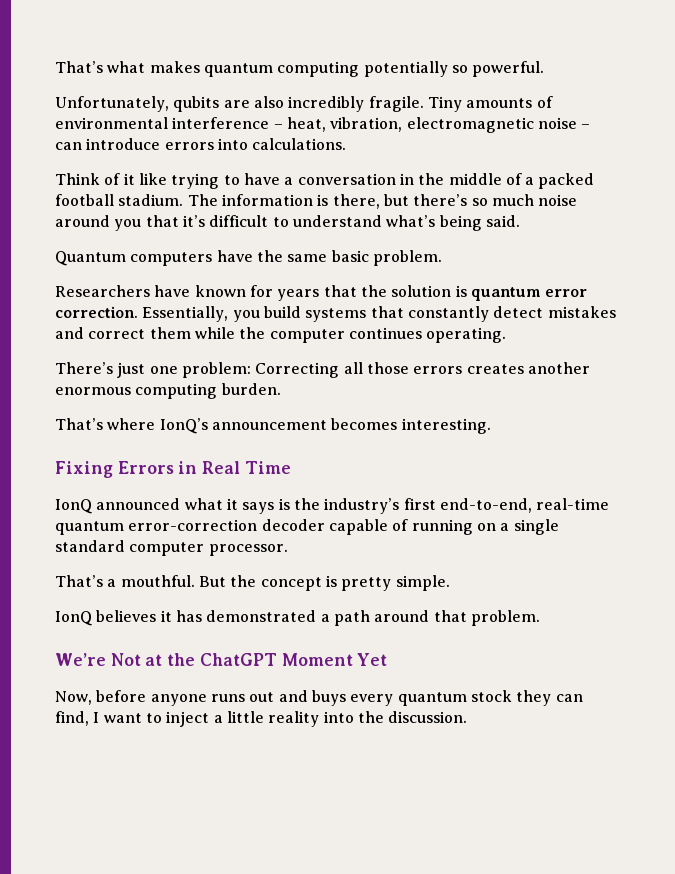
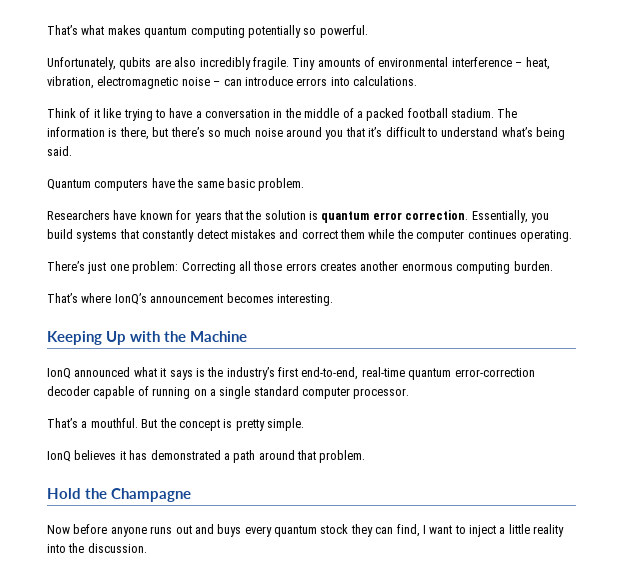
[55,461,291,478] Fixing Errors in Real Time -> [47,331,247,345] Keeping Up with the Machine
[55,653,388,666] [55,691,92,705] We’re Not at the ChatGPT Moment Yet // Now, -> [47,488,191,502] [47,525,70,534] Hold the Champagne // Now

